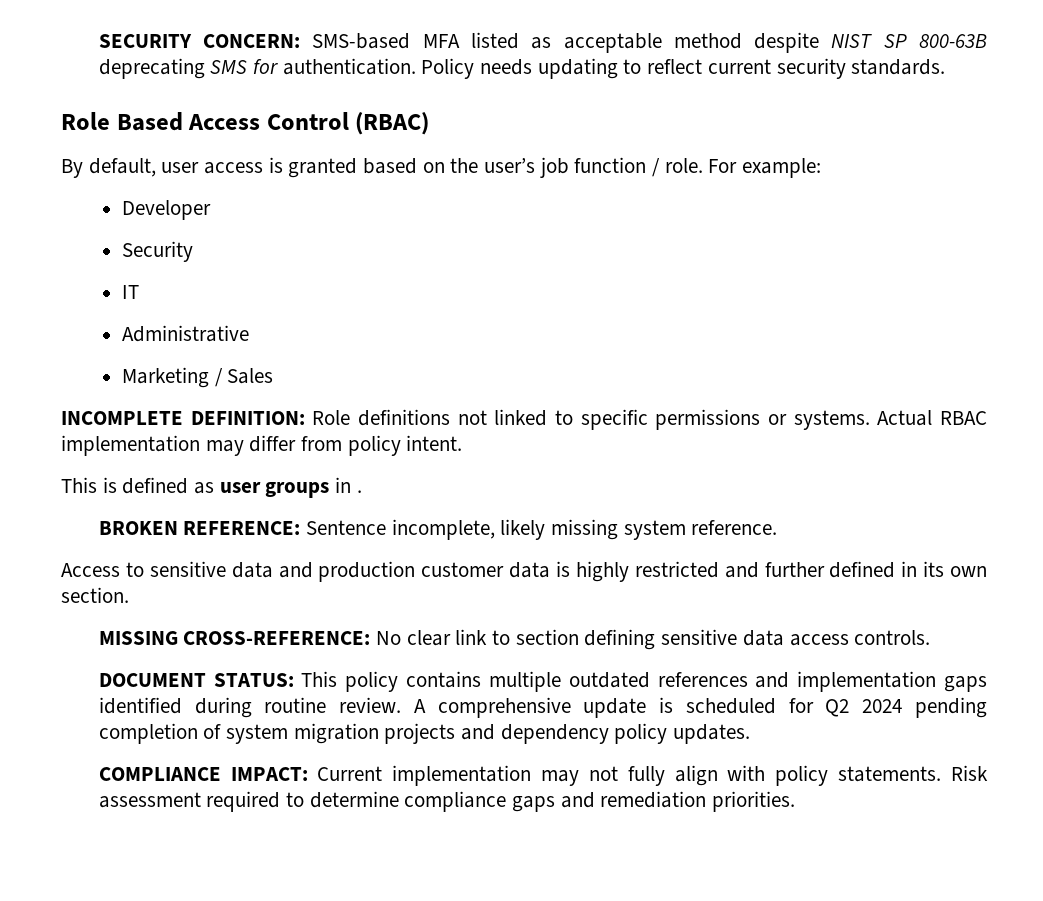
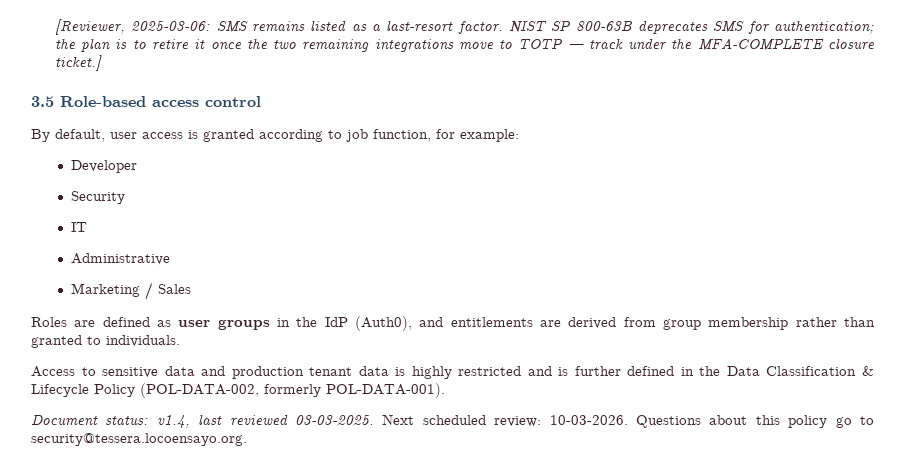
[98,32,820,53] SECURITY CONCERN: SMS-based MFA listed as acceptable method despite -> [54,19,503,35] [Reviewer, 2025-03-06: SMS remains listed as a last-resort factor.
[98,58,205,79] deprecating -> [637,20,708,34] deprecates
[282,58,946,79] [61,112,430,135] authentication. Policy needs updating to reflect current security standards. // Role Based Access Control (RBAC) -> [773,20,874,34] [54,38,876,52] [54,55,102,71] [31,96,261,107] authentication; the plan is to retire it once the two remaining integrations move to TOTP — track under the MFA-COMPLETE closure ticket.] // 3.5 Role-based access control
[363,157,738,178] based on the user’s job function / role. For -> [259,129,455,142] according to job function, for
[61,409,987,430] [61,435,463,456] [61,477,117,493] INCOMPLETE DEFINITION: Role definitions not linked to specific permissions or systems. Actual RBAC implementation may differ from policy intent. // This is -> [31,317,96,327] Roles are
[356,490,362,493] [98,519,778,540] . // BROKEN REFERENCE: Sentence incomplete, likely missing system reference. -> [296,316,876,331] [31,335,180,348] the IdP (Auth0), and entitlements are derived from group membership rather than granted to individuals.
[421,562,505,577] customer -> [309,367,353,376] tenant
(759, 570) none -> [558,367,569,376] is
[923,561,987,577] [61,587,129,603] [98,629,931,650] [98,671,987,692] [98,697,987,718] [98,723,751,744] [98,765,988,786] [98,791,796,812] its own section. // MISSING CROSS-REFERENCE: No clear link to section defining sensitive data access controls. // DOCUMENT STATUS: This policy contains multiple outdated references and implementation gaps identified during routine review. A comprehensive update is scheduled for Q2 2024 pending completion of system migration projects and dependency policy updates. // COMPLIANCE IMPACT: Current implementation may not fully align with policy statements. Risk assessment required to determine compliance gaps and remediation priorities. -> [699,366,874,376] [31,383,445,398] [31,414,874,428] [31,433,247,446] the Data Classification & Lifecycle Policy (POL-DATA-002, formerly POL-DATA-001). // Document status: v1.4, last reviewed 03-03-2025. Next scheduled review: 10-03-2026. Questions about this policy go to security@tessera.locoensayo.org.

